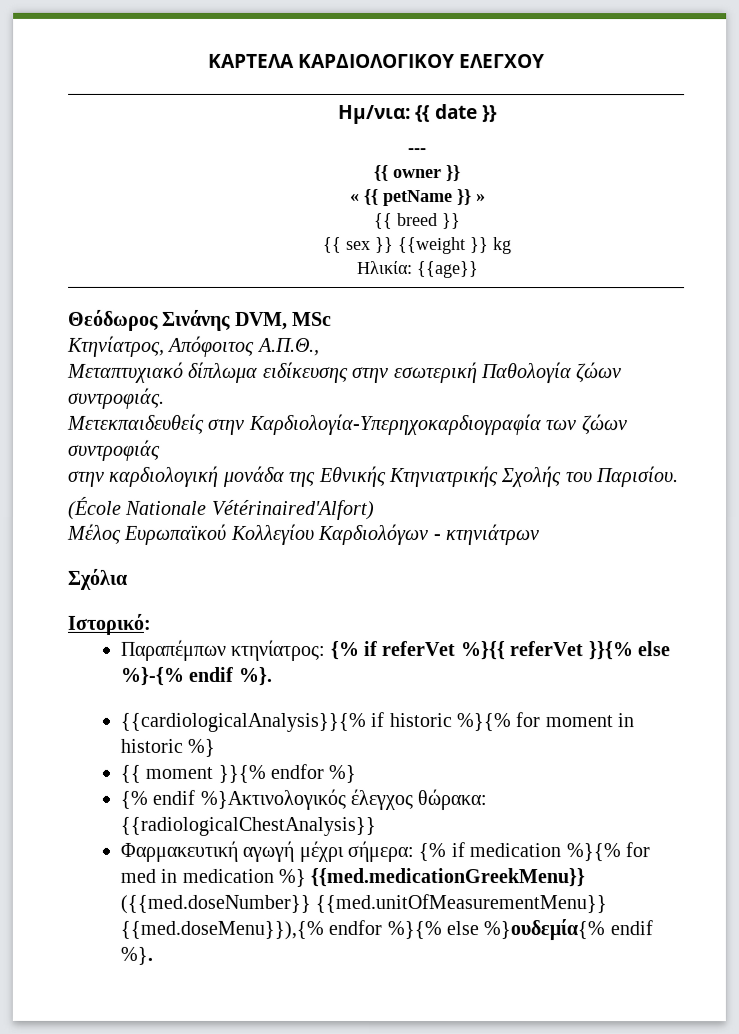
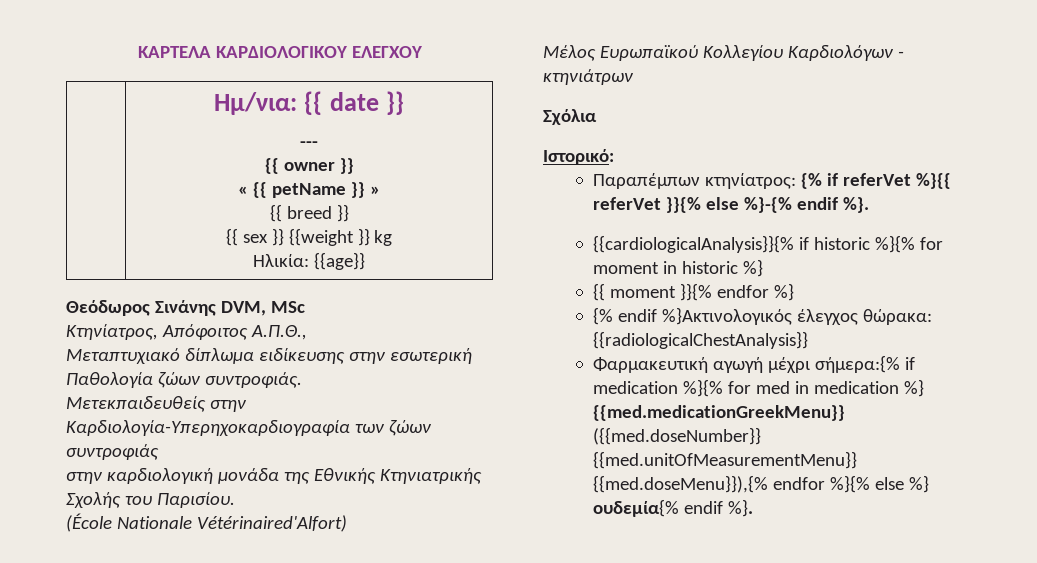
[346,840,447,863] σήμερα: {% -> [814,355,900,373] σήμερα:{%
[483,919,606,941] %}ουδεμία{% -> [908,475,929,493] [592,499,679,517] %} ουδεμία{%

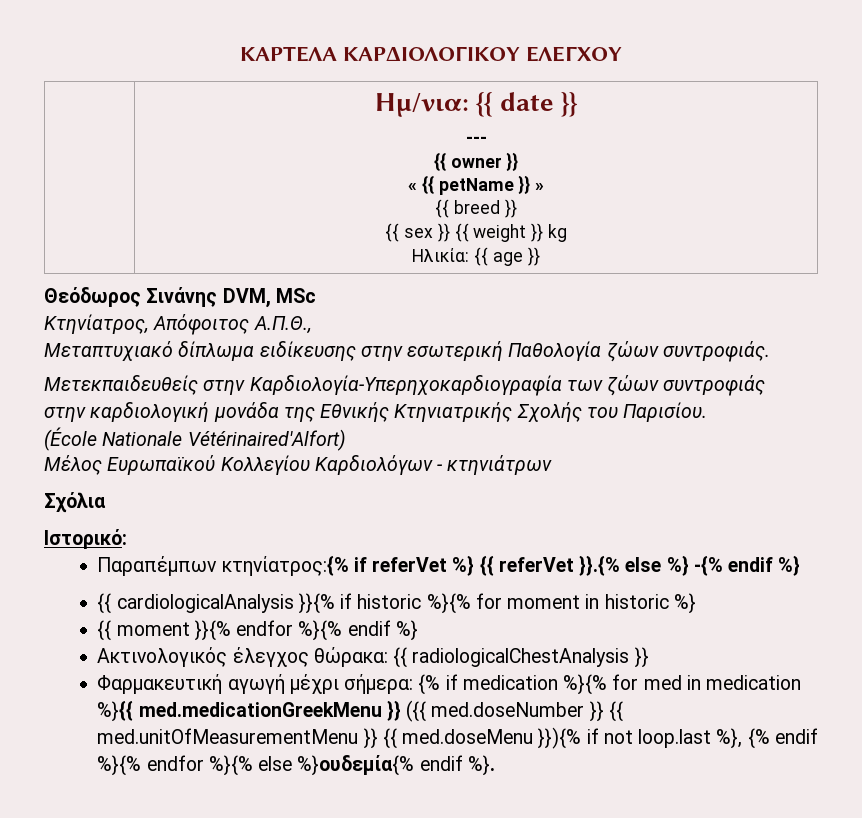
[288,228,354,246] {{weight -> [454,223,527,242] {{ weight
[313,252,365,270] {{age}} -> [474,247,540,266] {{ age }}
[704,173,951,189] [592,197,869,213] [592,235,794,253] κτηνίατρος: {% if referVet %}{{ referVet }}{% else %}-{% endif %}. // {{cardiologicalAnalysis}}{% -> [221,555,801,576] [97,593,335,614] κτηνίατρος:{% if referVet %} {{ referVet }}.{% else %} -{% endif %} // {{ cardiologicalAnalysis }}{%
[773,283,794,301] [592,307,932,325] [592,331,808,349] %} // {% endif %}Ακτινολογικός έλεγχος θώρακα: {{radiologicalChestAnalysis}} -> [298,620,418,641] [97,647,649,668] %}{% endif %} // Ακτινολογικός έλεγχος θώρακα: {{ radiologicalChestAnalysis }}
[814,355,900,373] σήμερα:{% -> [344,674,441,695] σήμερα: {%
[903,379,924,397] [592,405,845,421] [592,427,761,445] [592,451,857,469] [592,475,768,493] %} {{med.medicationGreekMenu}} ({{med.doseNumber}} {{med.unitOfMeasurementMenu}} {{med.doseMenu}}),{% -> [97,700,623,722] [97,727,818,749] [97,755,142,776] %}{{ med.medicationGreekMenu }} ({{ med.doseNumber }} {{ med.unitOfMeasurementMenu }} {{ med.doseMenu }}){% if not loop.last %}, {% endif %}{%
[908,475,929,493] [592,499,679,517] %} ουδεμία{% -> [297,755,415,776] %}ουδεμία{%

